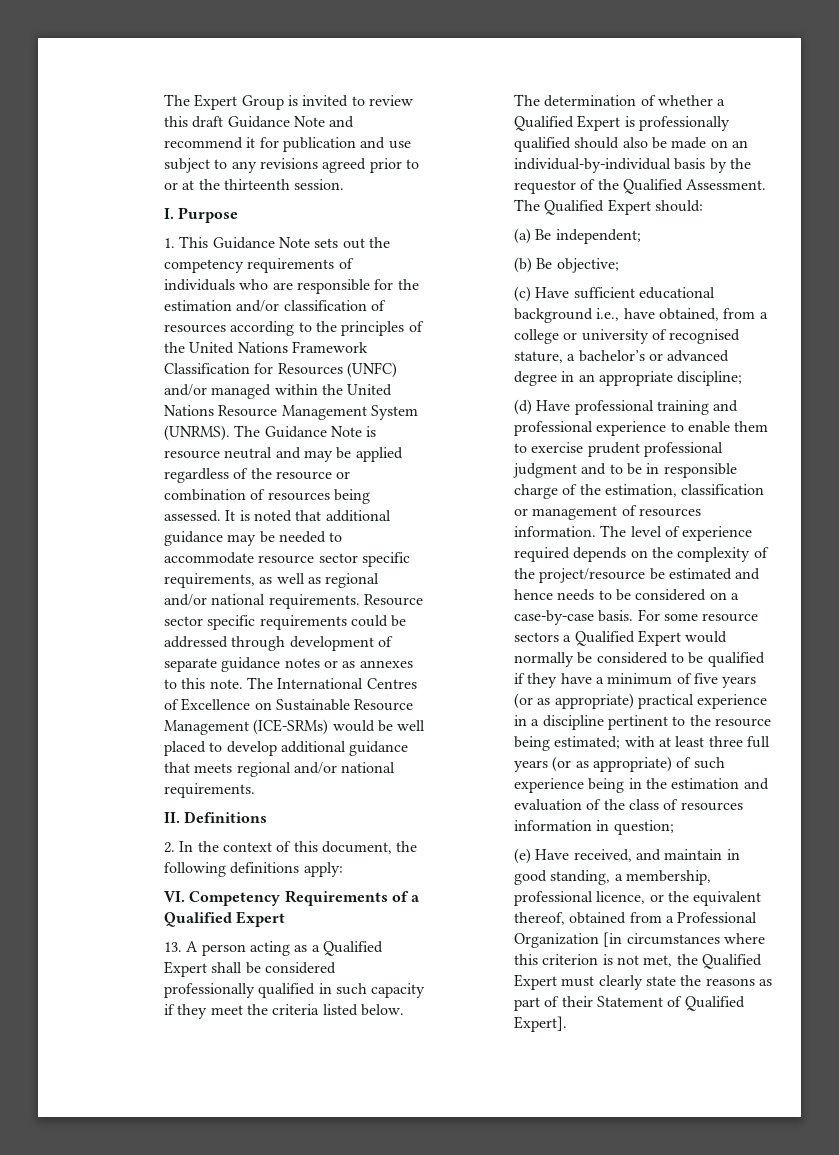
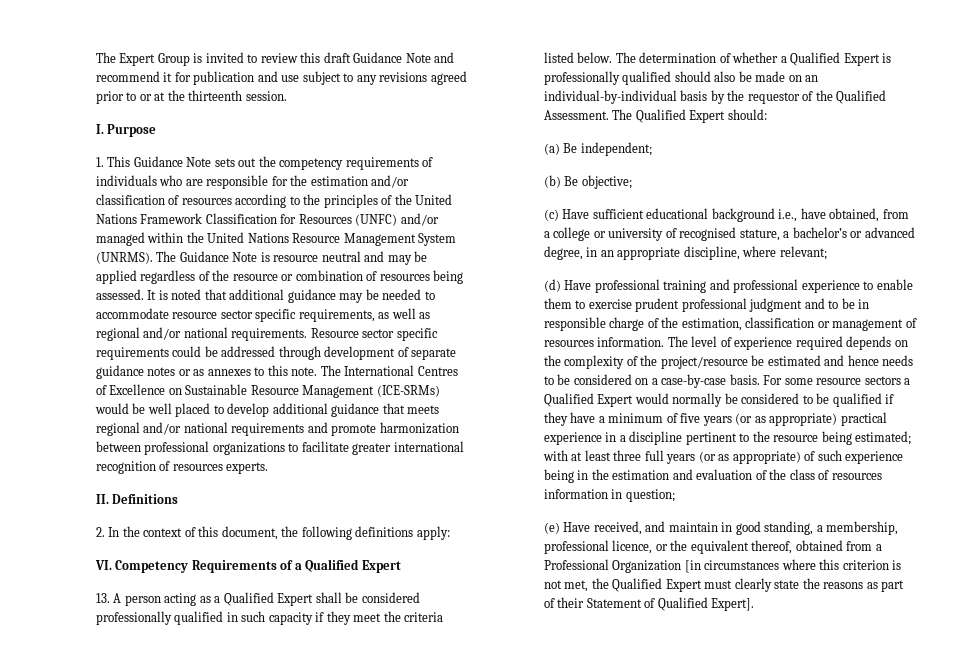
[164,783,256,798] requirements. -> [231,422,459,436] [95,441,464,455] [95,461,269,474] requirements and promote harmonization between professional organizations to facilitate greater international recognition of resources experts.
[514,371,558,386] degree -> [543,246,583,260] degree,
[677,371,743,386] discipline; -> [683,246,827,260] discipline, where relevant;

